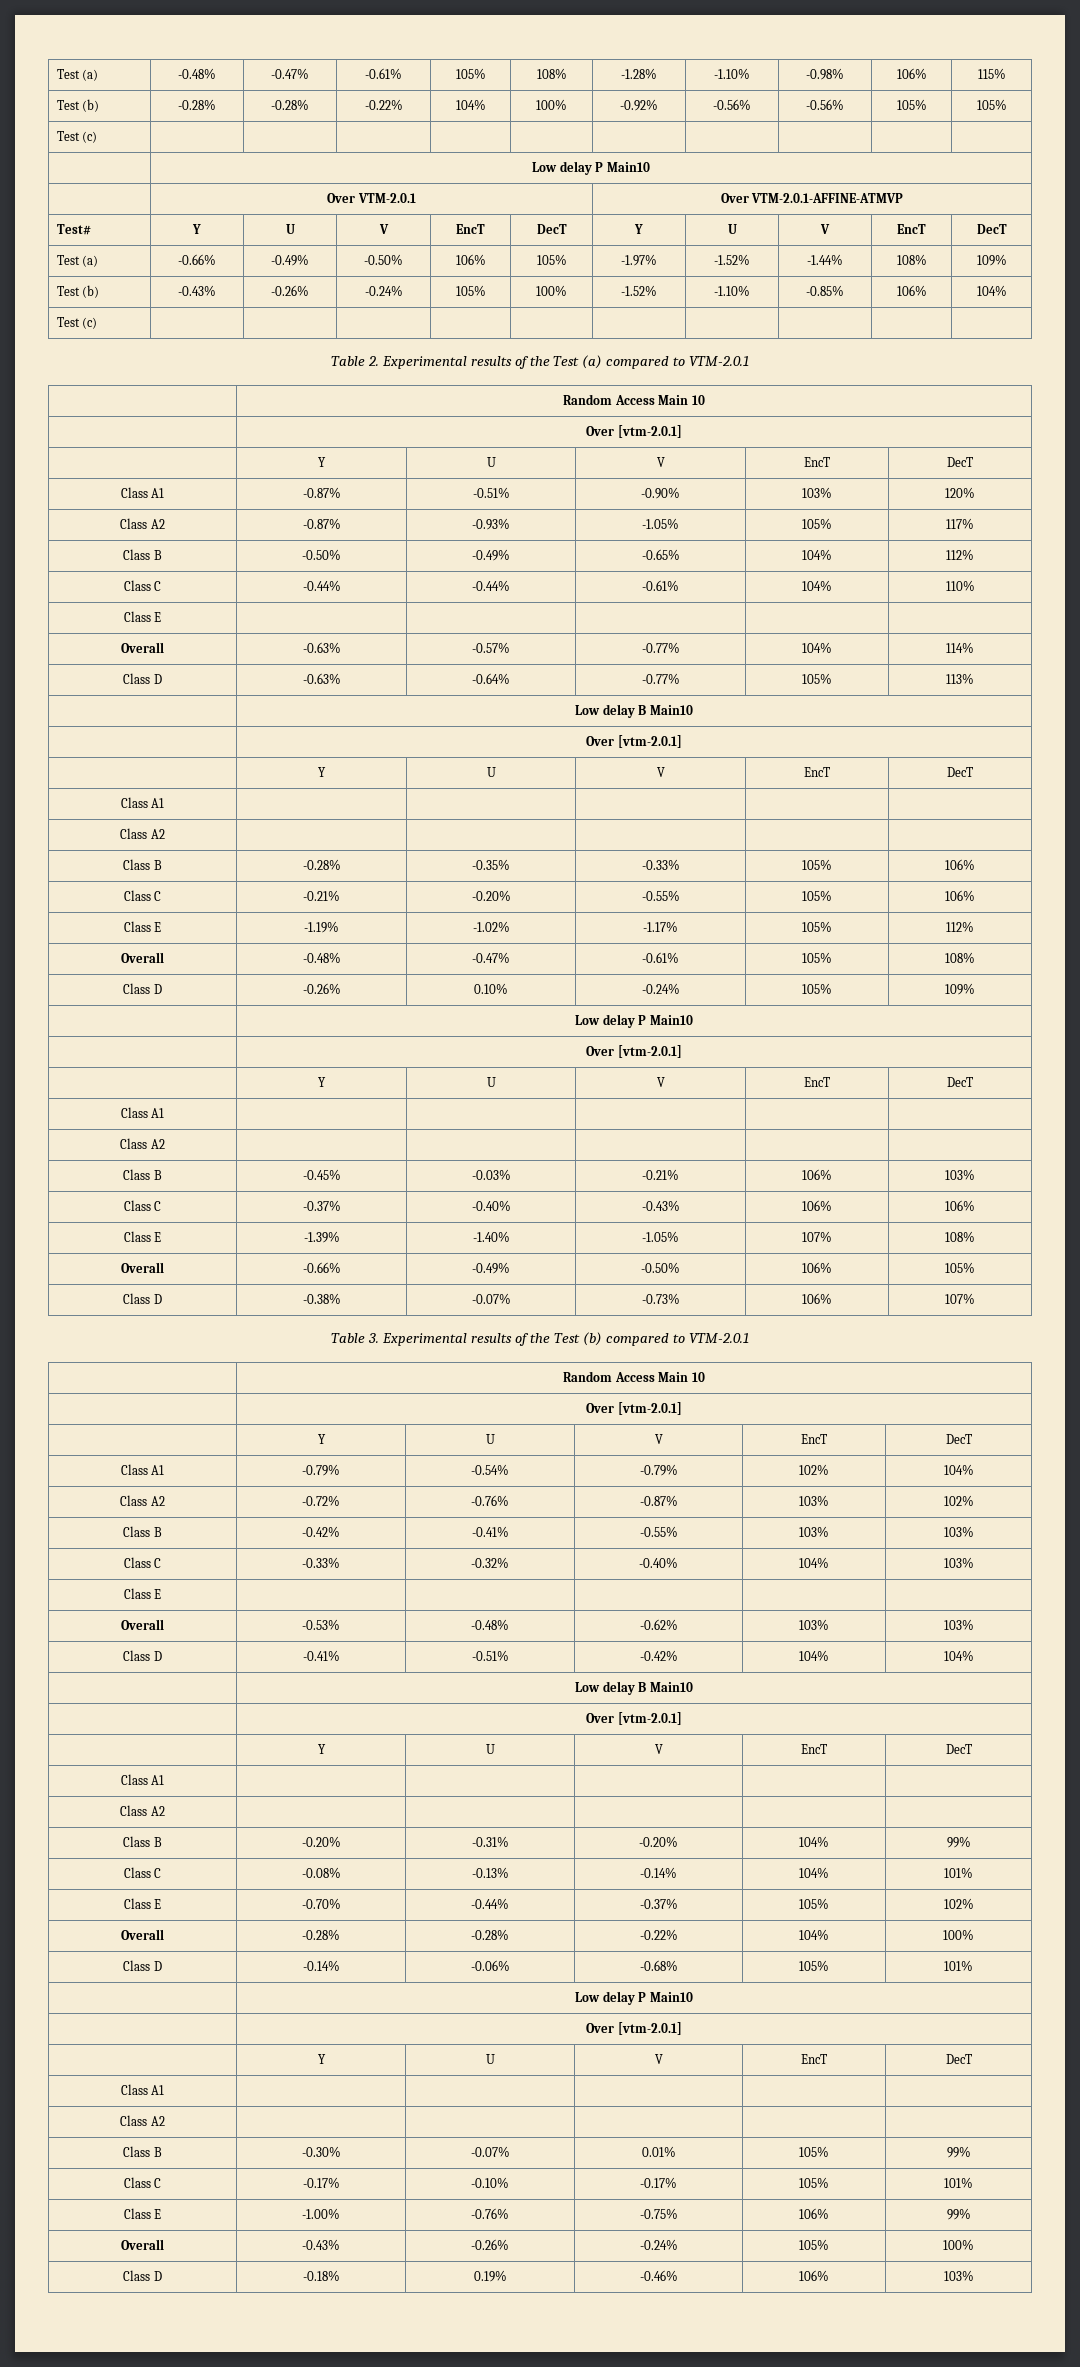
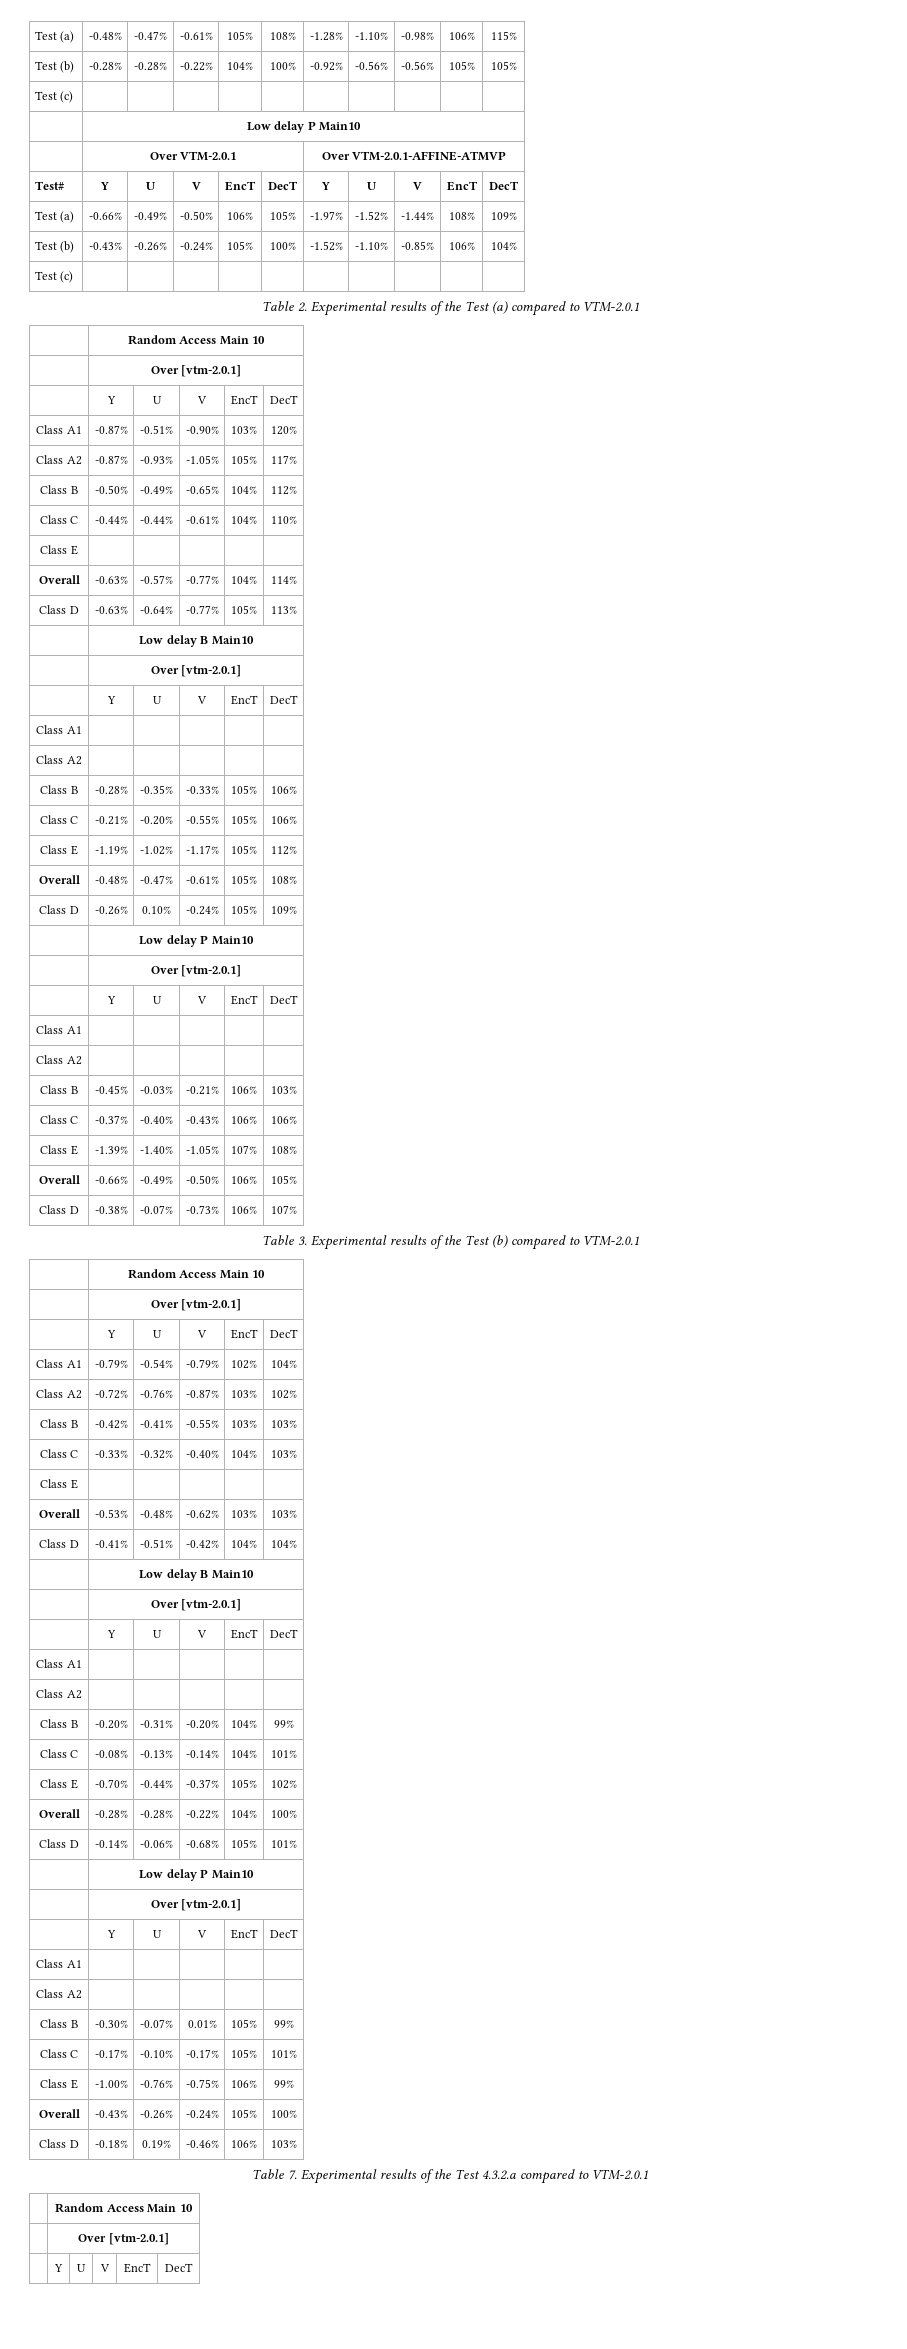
(974, 2275) none -> [252,2169,648,2184] [55,2203,193,2213] [78,2233,169,2245] [54,2264,63,2272] [77,2264,86,2272] [99,2264,110,2272] [124,2263,151,2273] [165,2263,193,2272] // Table 7. Experimental results of the Test 4.3.2.a compared to VTM-2.0.1 // | Random Access Main 10 // | Over [vtm-2.0.1] // | Y | U | V | EncT | DecT

